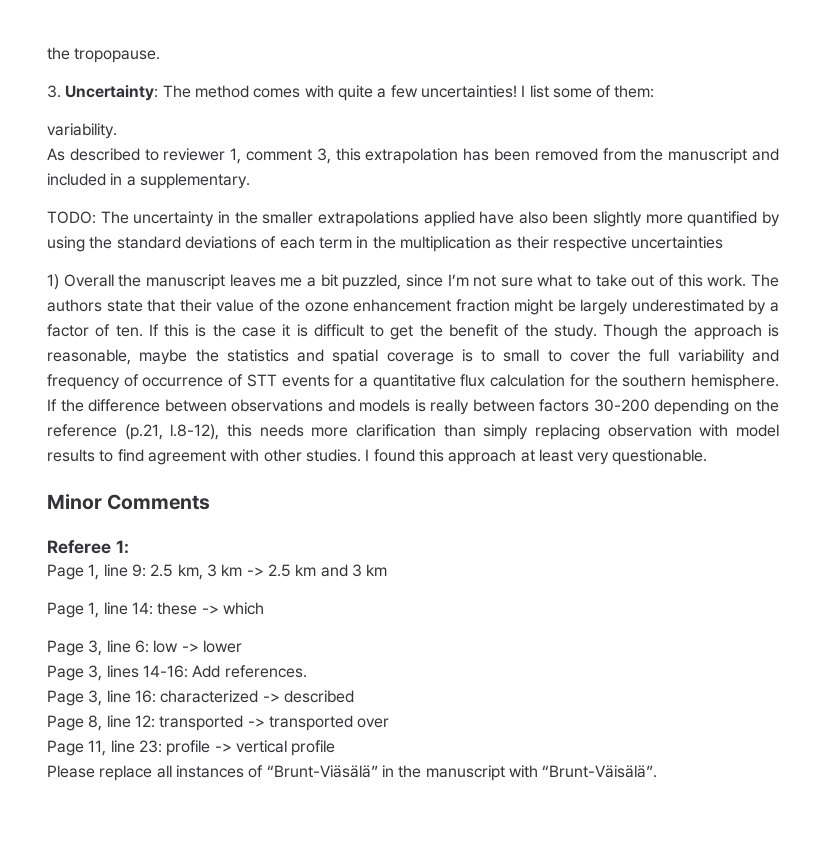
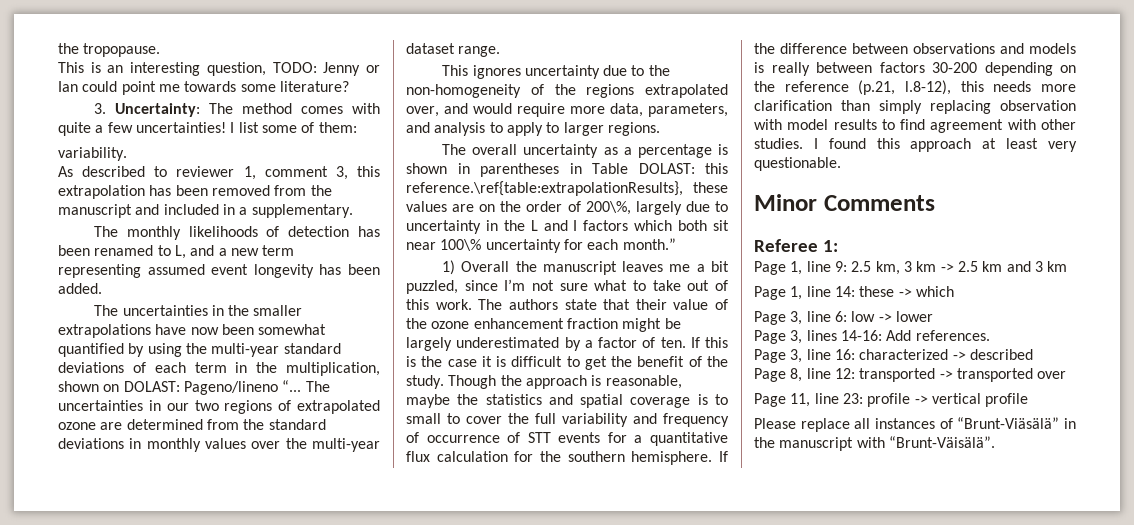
(161, 55) none -> [58,62,380,76] [58,81,349,95] // This is an interesting question, TODO: Jenny or Ian could point me towards some literature?
[47,211,683,227] TODO: The uncertainty in the smaller extrapolations applied have also been slightly more -> [94,226,381,240] [58,245,295,259] [58,264,380,278] [58,283,102,294] [94,305,303,316] [58,324,327,338] The monthly likelihoods of detection has been renamed to L, and a new term representing assumed event longevity has been added. // The uncertainties in the smaller extrapolations have now been somewhat
(113, 242) none -> [211,343,280,357] multi-year
[399,236,724,252] multiplication as their respective uncertainties -> [286,362,380,376] [58,380,330,395] [58,400,380,414] [58,419,326,430] [58,438,380,452] [406,43,501,57] [442,65,670,79] [406,84,728,98] [406,103,728,117] [406,122,660,136] [442,144,728,158] [406,163,728,177] [406,181,728,196] [406,201,728,215] [406,220,729,234] [406,238,676,253] multiplication, shown on DOLAST: Pageno/lineno “... The uncertainties in our two regions of extrapolated ozone are determined from the standard deviations in monthly values over the multi-year dataset range. // This ignores uncertainty due to the non-homogeneity of the regions extrapolated over, and would require more data, parameters, and analysis to apply to larger regions. // The overall uncertainty as a percentage is shown in parentheses in Table DOLAST: this reference.\ref{table:extrapolationResults}, these values are on the order of 200\%, largely due to uncertainty in the L and I factors which both sit near 100\% uncertainty for each month.”

